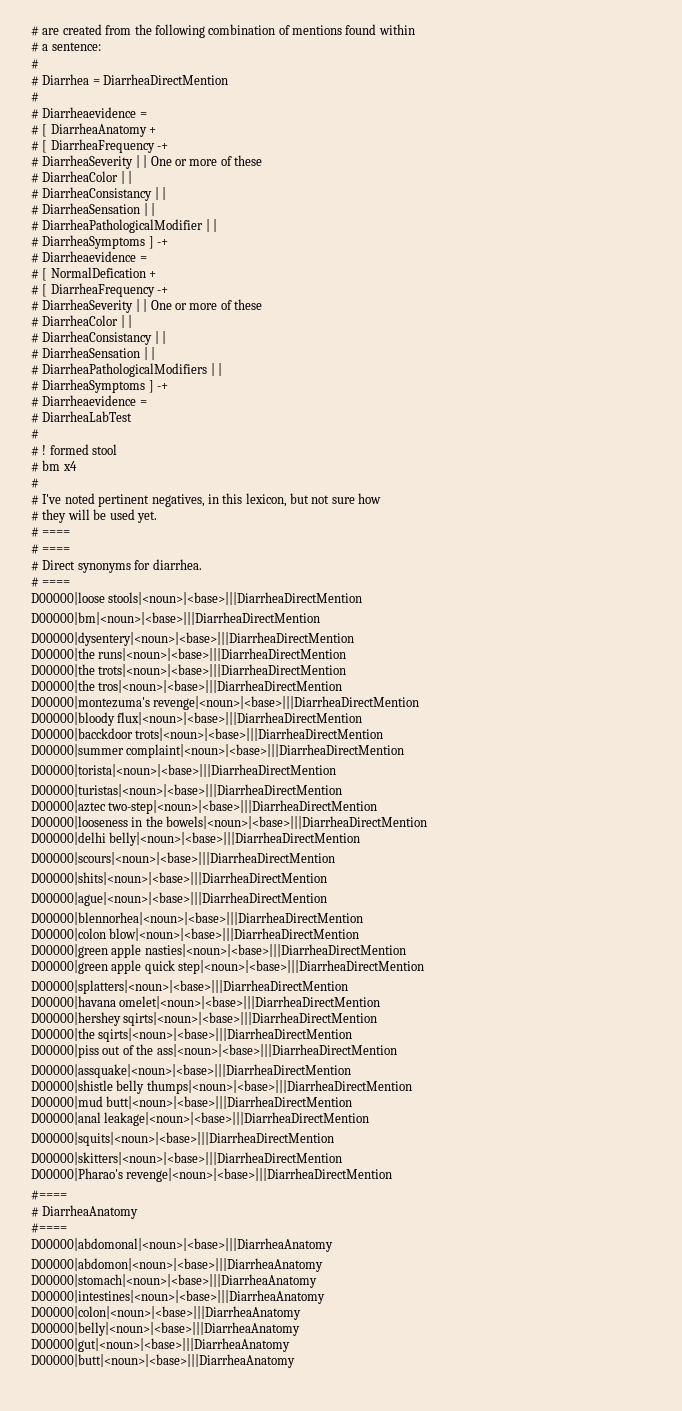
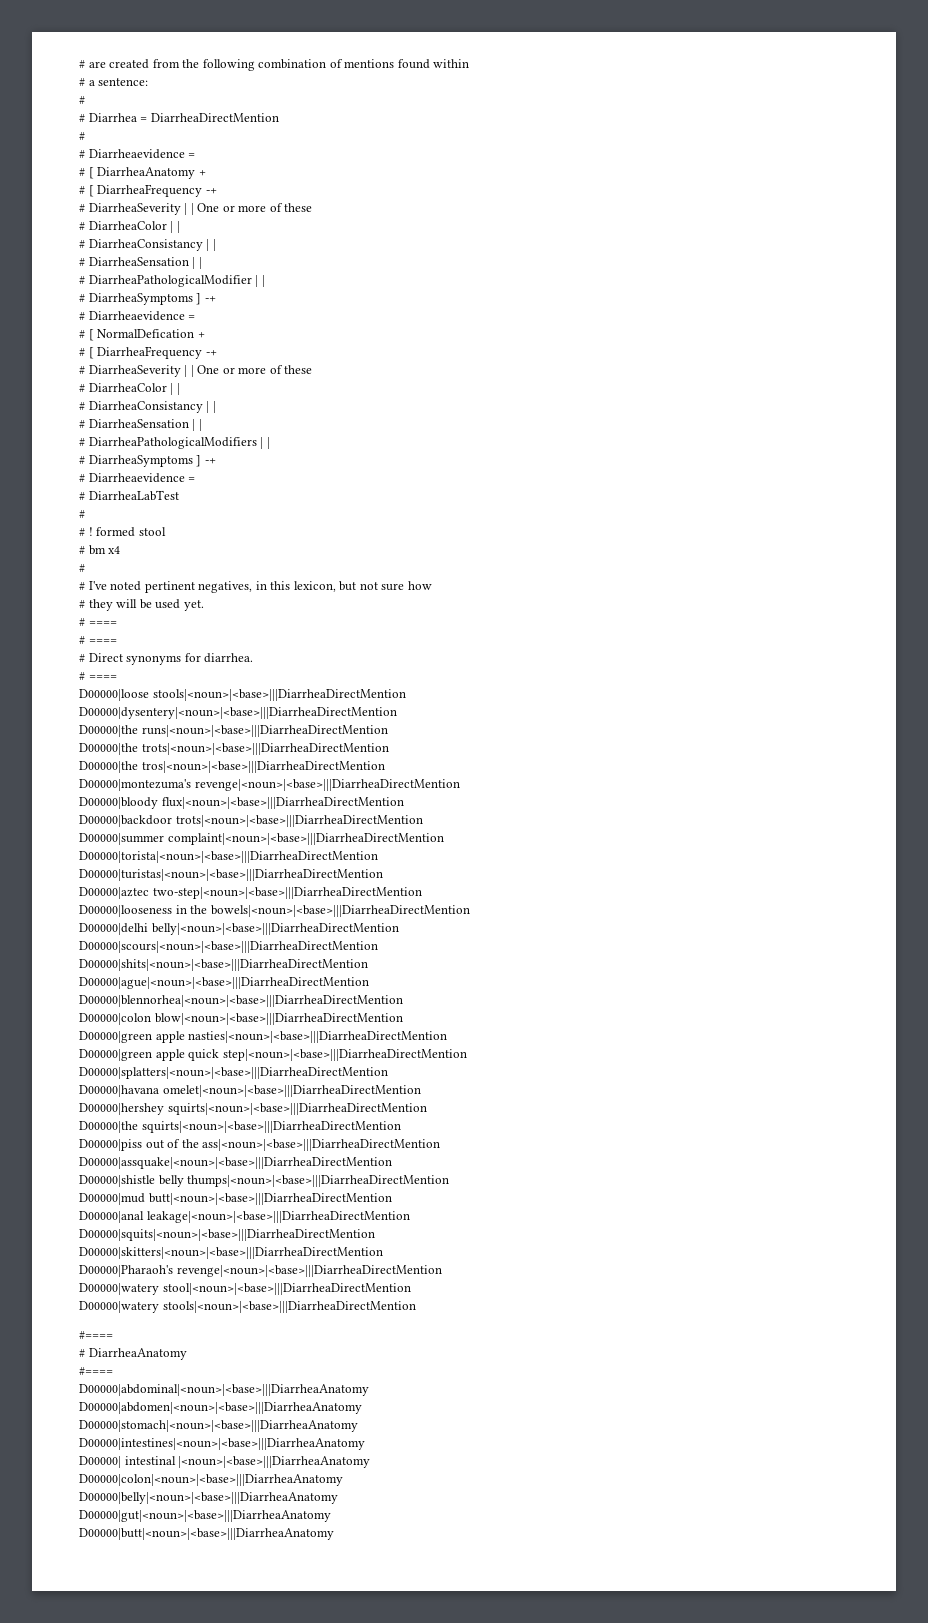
[31,612,320,625] // D00000|bm|<noun>|<base>|||DiarrheaDirectMention -> (406, 695) none
[31,728,133,741] D00000|bacckdoor -> [79,815,172,827] D00000|backdoor
[123,1012,378,1026] [31,1028,353,1042] sqirts|<noun>|<base>|||DiarrheaDirectMention // D00000|the sqirts|<noun>|<base>|||DiarrheaDirectMention -> [167,1103,427,1115] [79,1121,401,1133] squirts|<noun>|<base>|||DiarrheaDirectMention // D00000|the squirts|<noun>|<base>|||DiarrheaDirectMention
[31,1168,393,1182] D00000|Pharao's revenge|<noun>|<base>|||DiarrheaDirectMention -> [79,1265,442,1277] [79,1283,411,1295] [79,1301,416,1313] D00000|Pharaoh's revenge|<noun>|<base>|||DiarrheaDirectMention // D00000|watery stool|<noun>|<base>|||DiarrheaDirectMention // D00000|watery stools|<noun>|<base>|||DiarrheaDirectMention
[31,1238,333,1252] [31,1258,323,1272] D00000|abdomonal|<noun>|<base>|||DiarrheaAnatomy // D00000|abdomon|<noun>|<base>|||DiarrheaAnatomy -> [79,1384,369,1396] [79,1402,362,1414] D00000|abdominal|<noun>|<base>|||DiarrheaAnatomy // D00000|abdomen|<noun>|<base>|||DiarrheaAnatomy
(325, 1297) none -> [79,1456,371,1468] // D00000| intestinal |<noun>|<base>|||DiarrheaAnatomy

